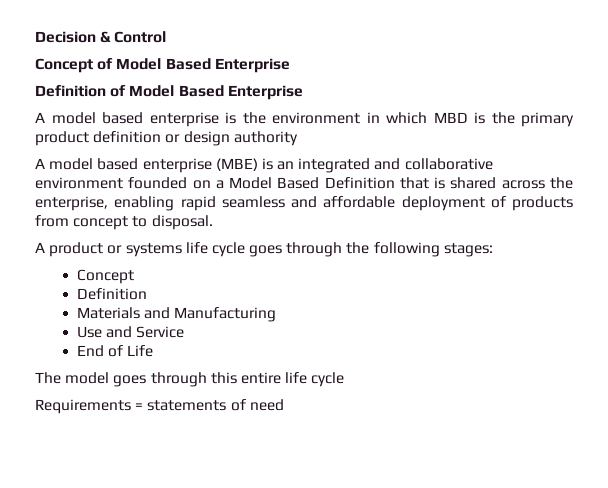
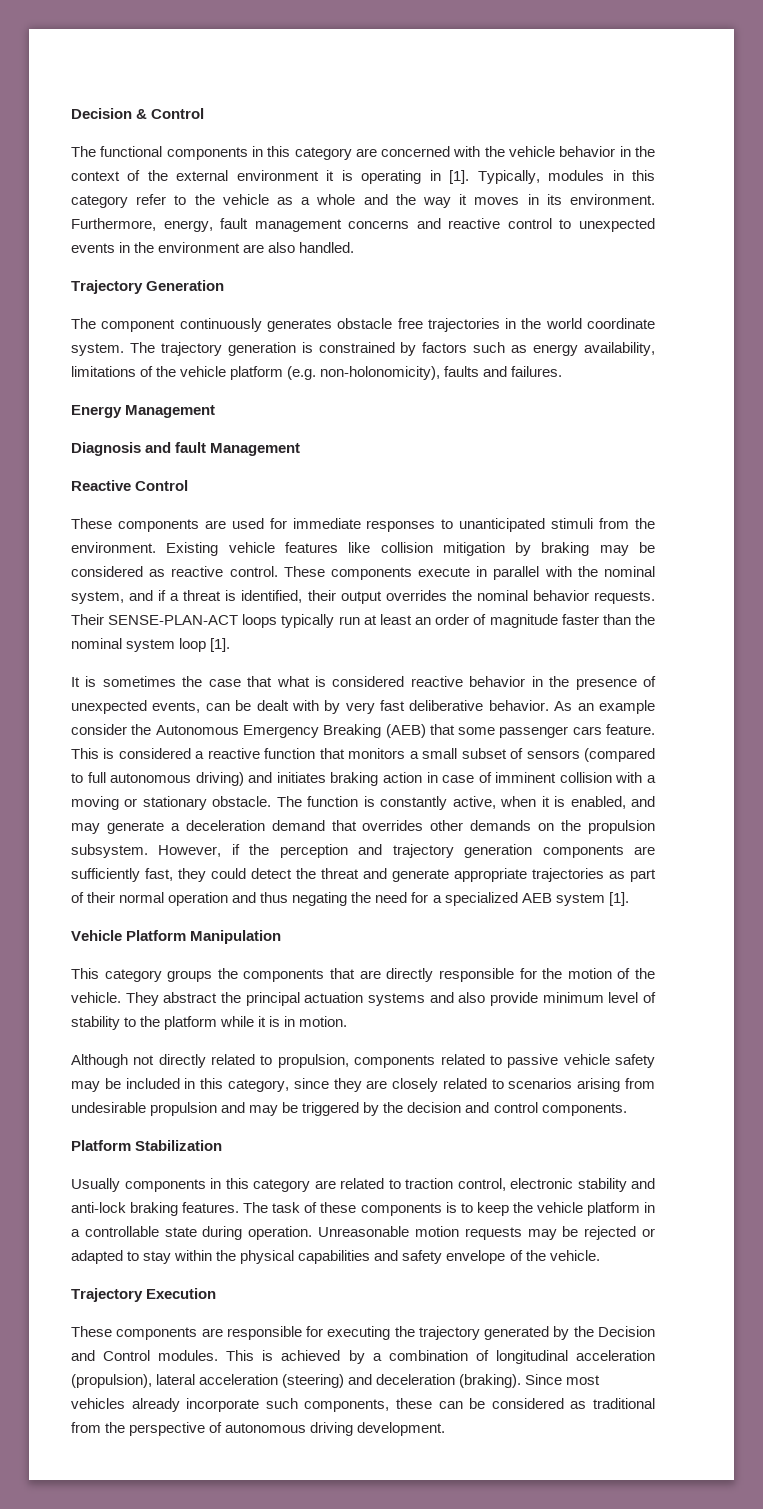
[35,58,290,73] [35,85,303,100] [35,112,574,127] [35,131,298,146] [35,158,493,173] [35,177,573,189] [35,196,573,211] [35,215,213,230] [35,242,493,257] [76,269,134,284] [76,288,147,300] [76,307,276,322] [76,326,184,338] [76,345,153,357] [35,372,345,387] [35,399,284,414] Concept of Model Based Enterprise // Definition of Model Based Enterprise // A model based enterprise is the environment in which MBD is the primary product definition or design authority // A model based enterprise (MBE) is an integrated and collaborative environment founded on a Model Based Definition that is shared across the enterprise, enabling rapid seamless and affordable deployment of products from concept to disposal. // A product or systems life cycle goes through the following stages: // Concept // Definition // Materials and Manufacturing // Use and Service // End of Life // The model goes through this entire life cycle // Requirements = statements of need -> [71,146,655,160] [71,170,655,184] [71,194,655,208] [71,218,655,232] [71,242,355,253] [71,280,225,294] [71,318,655,332] [71,342,656,356] [71,366,563,380] [71,405,216,418] [71,442,301,456] [71,480,189,491] [71,518,655,532] [71,542,655,556] [71,566,655,580] [71,590,656,604] [71,614,655,628] [71,638,231,652] [71,676,657,690] [71,700,655,714] [71,724,655,738] [71,748,655,762] [71,772,656,786] [71,796,655,810] [71,820,656,834] [71,844,655,858] [71,868,656,882] [71,892,629,906] [71,930,282,944] [71,968,656,982] [71,992,656,1006] [71,1016,348,1030] [71,1054,656,1068] [71,1078,655,1092] [71,1102,627,1116] [71,1140,223,1151] [71,1178,655,1192] [71,1202,655,1216] [71,1226,656,1240] [71,1250,600,1264] [71,1288,217,1302] [71,1326,655,1340] [71,1350,656,1364] [71,1374,601,1388] [71,1398,656,1412] [71,1422,446,1436] The functional components in this category are concerned with the vehicle behavior in the context of the external environment it is operating in [1]. Typically, modules in this category refer to the vehicle as a whole and the way it moves in its environment. Furthermore, energy, fault management concerns and reactive control to unexpected events in the environment are also handled. // Trajectory Generation // The component continuously generates obstacle free trajectories in the world coordinate system. The trajectory generation is constrained by factors such as energy availability, limitations of the vehicle platform (e.g. non-holonomicity), faults and failures. // Energy Management // Diagnosis and fault Management // Reactive Control // These components are used for immediate responses to unanticipated stimuli from the environment. Existing vehicle features like collision mitigation by braking may be considered as reactive control. These components execute in parallel with the nominal system, and if a threat is identified, their output overrides the nominal behavior requests. Their SENSE-PLAN-ACT loops typically run at least an order of magnitude faster than the nominal system loop [1]. // It is sometimes the case that what is considered reactive behavior in the presence of unexpected events, can be dealt with by very fast deliberative behavior. As an example consider the Autonomous Emergency Breaking (AEB) that some passenger cars feature. This is considered a reactive function that monitors a small subset of sensors (compared to full autonomous driving) and initiates braking action in case of imminent collision with a moving or stationary obstacle. The function is constantly active, when it is enabled, and may generate a deceleration demand that overrides other demands on the propulsion subsystem. However, if the perception and trajectory generation components are sufficiently fast, they could detect the threat and generate appropriate trajectories as part of their normal operation and thus negating the need for a specialized AEB system [1]. // Vehicle Platform Manipulation // This category groups the components that are directly responsible for the motion of the vehicle. They abstract the principal actuation systems and also provide minimum level of stability to the platform while it is in motion. // Although not directly related to propulsion, components related to passive vehicle safety may be included in this category, since they are closely related to scenarios arising from undesirable propulsion and may be triggered by the decision and control components. // Platform Stabilization // Usually components in this category are related to traction control, electronic stability and anti-lock braking features. The task of these components is to keep the vehicle platform in a controllable state during operation. Unreasonable motion requests may be rejected or adapted to stay within the physical capabilities and safety envelope of the vehicle. // Trajectory Execution // These components are responsible for executing the trajectory generated by the Decision and Control modules. This is achieved by a combination of longitudinal acceleration (propulsion), lateral acceleration (steering) and deceleration (braking). Since most vehicles already incorporate such components, these can be considered as traditional from the perspective of autonomous driving development.

